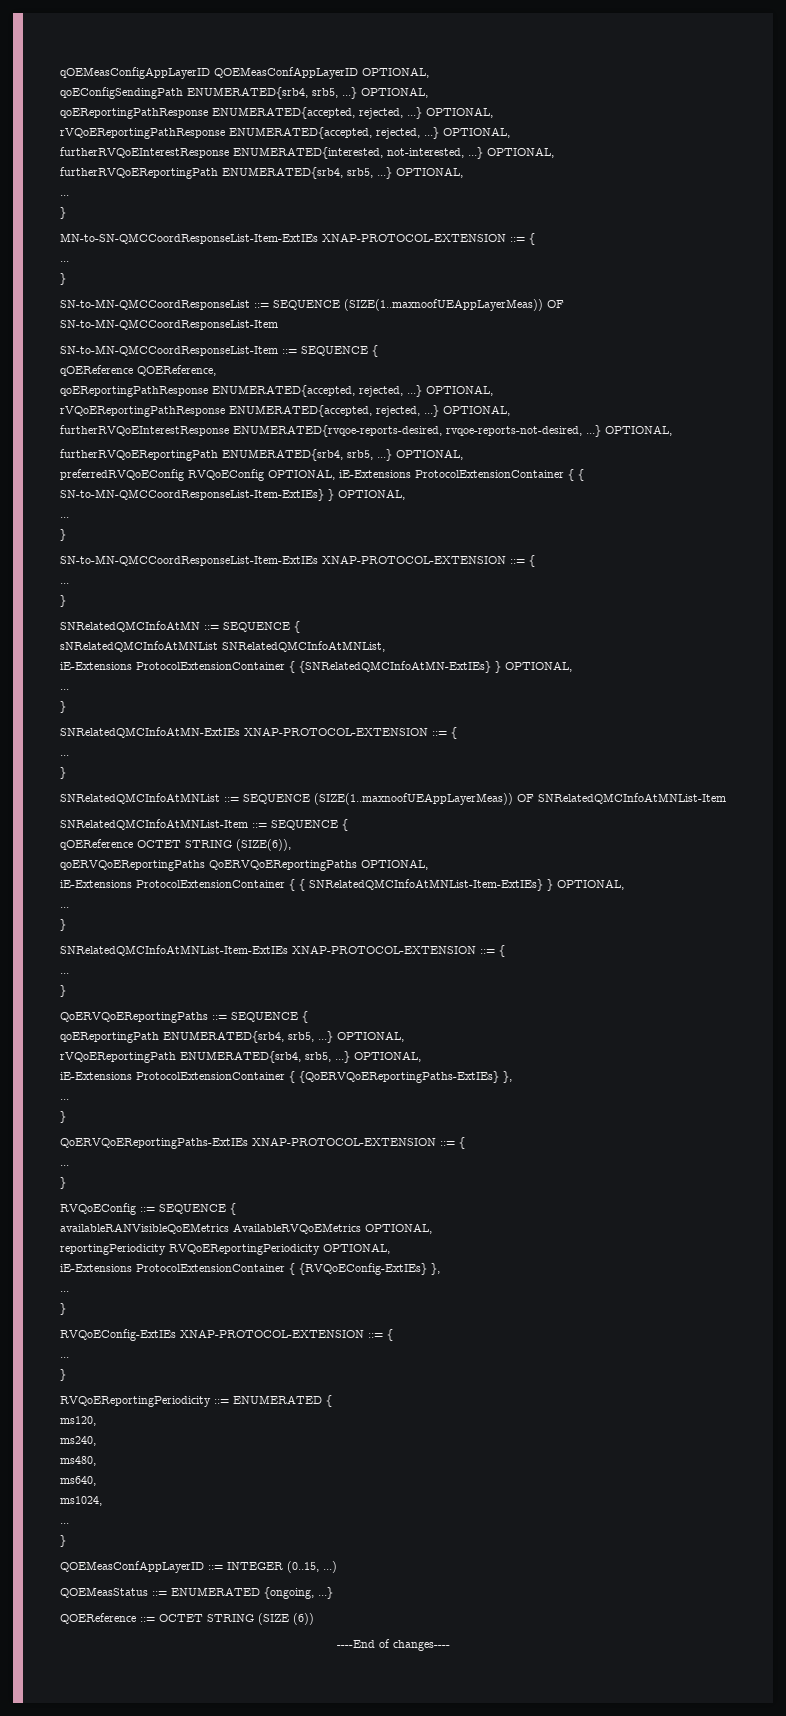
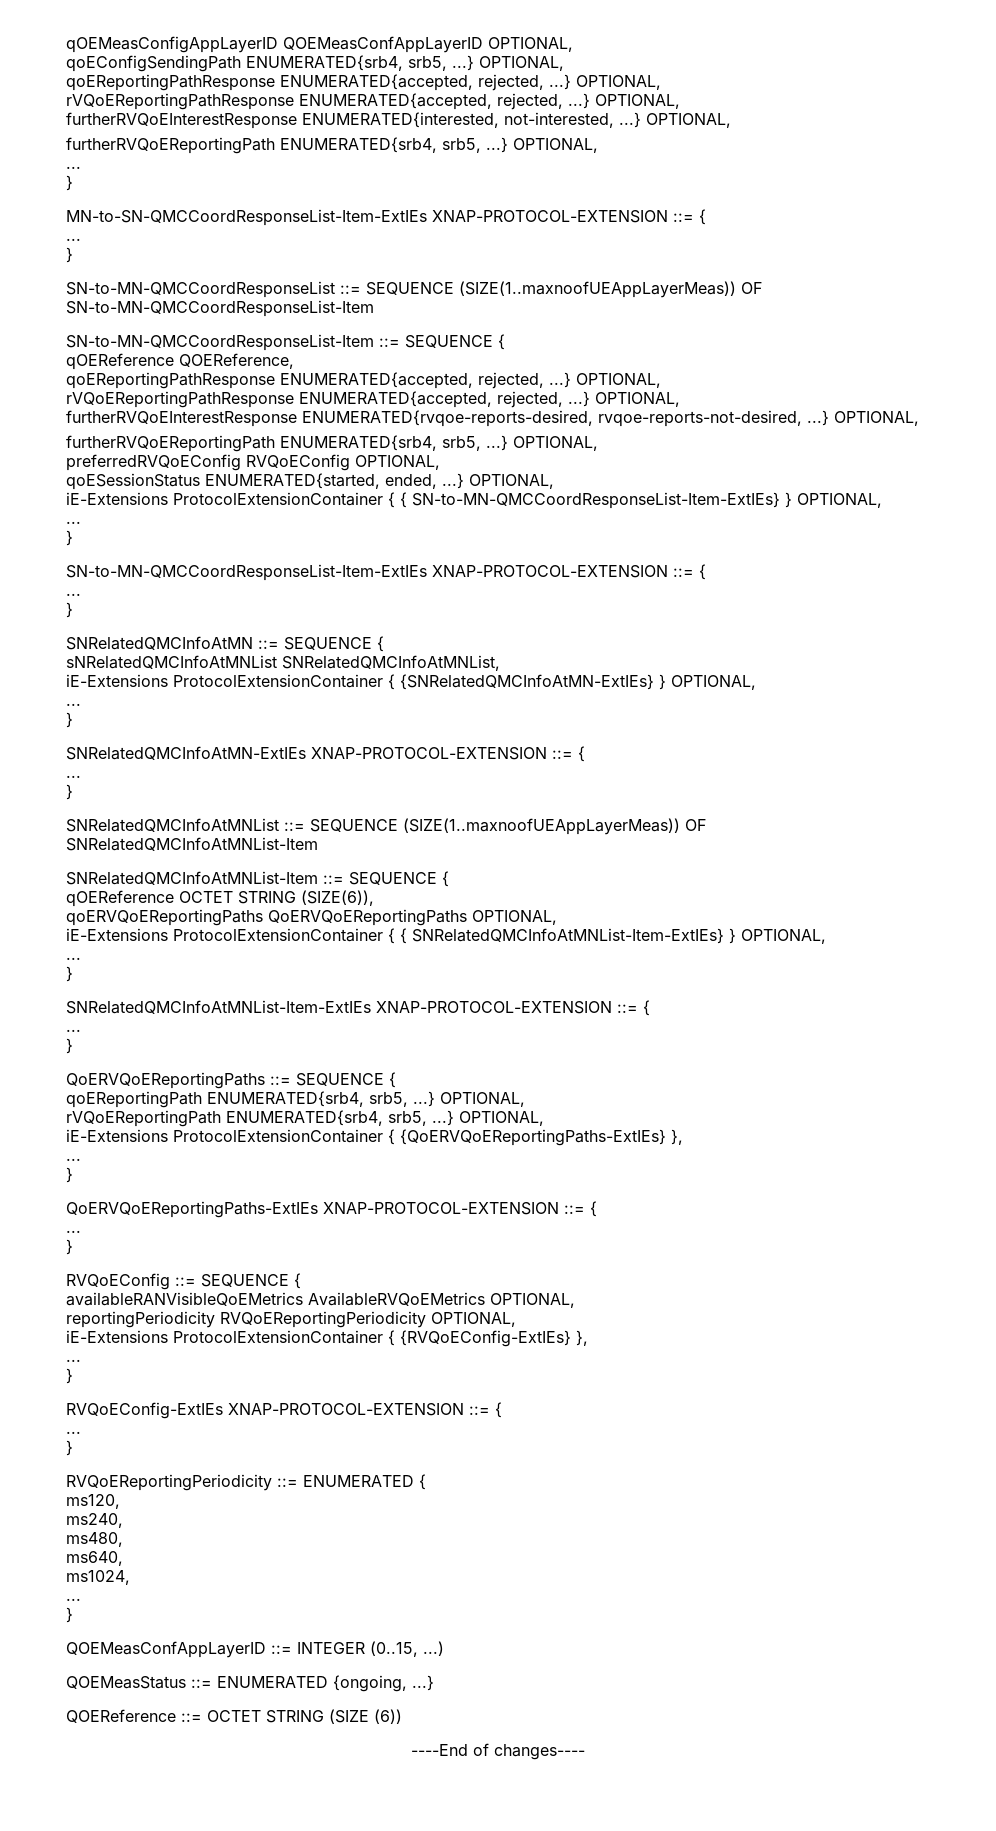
(335, 474) none -> [66,473,554,490] // qoESessionStatus ENUMERATED{started, ended, ...} OPTIONAL, //

